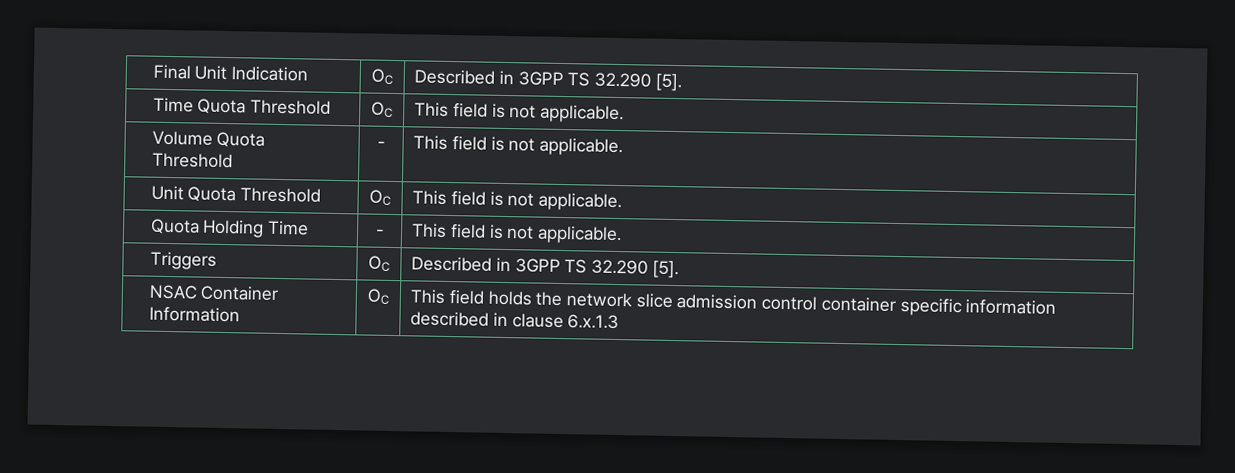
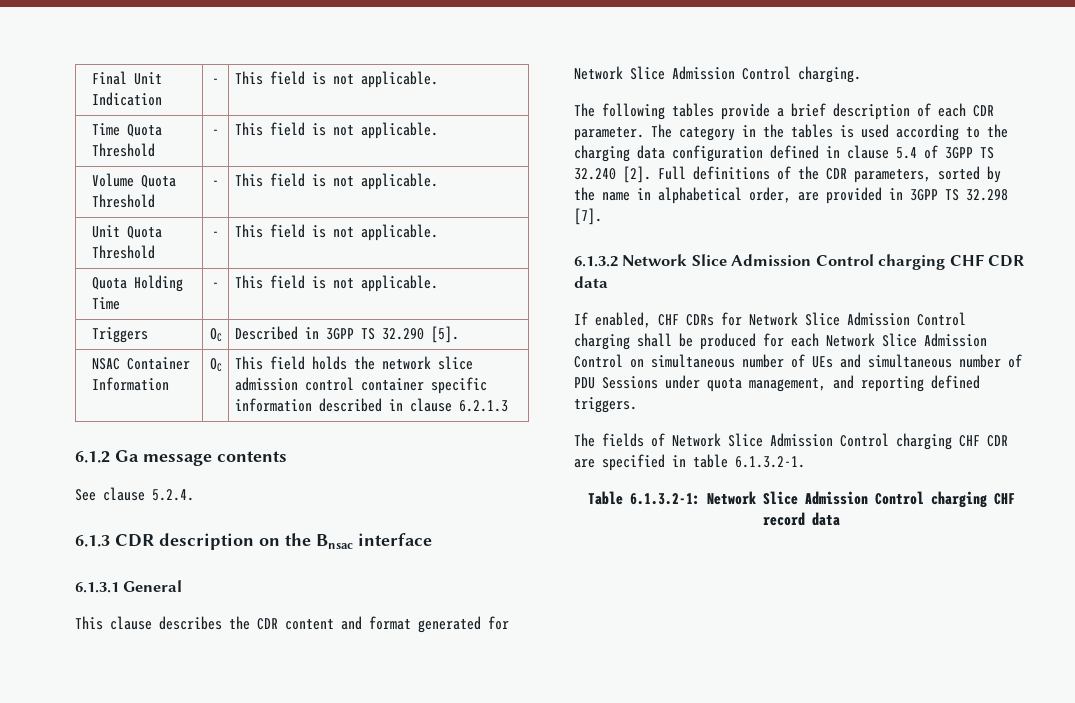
[371,68,393,85] [414,69,682,92] OC | Described in 3GPP TS 32.290 [5]. -> [212,78,219,84] [234,71,438,88] - | This field is not applicable.
[371,101,393,118] OC -> [212,129,219,135] -
[369,189,391,206] OC -> [212,231,219,237] -
[567,314,620,330] 6.x.1.3 -> [458,400,508,412] [75,450,287,466] [75,487,194,501] [75,533,432,550] [75,580,183,593] [75,616,509,633] [574,66,861,83] [574,103,994,120] [574,124,1008,141] [574,145,994,162] [574,166,1001,183] [574,187,1008,204] [574,208,602,225] [574,254,1025,270] [574,276,608,288] [574,312,966,328] [574,333,987,350] [574,354,1022,368] [574,375,980,392] [574,397,637,413] [574,433,1008,450] [574,454,805,471] [587,491,1015,508] [762,512,840,526] 6.2.1.3 // 6.1.2 Ga message contents // See clause 5.2.4. // 6.1.3 CDR description on the Bnsac interface // 6.1.3.1 General // This clause describes the CDR content and format generated for Network Slice Admission Control charging. // The following tables provide a brief description of each CDR parameter. The category in the tables is used according to the charging data configuration defined in clause 5.4 of 3GPP TS 32.240 [2]. Full definitions of the CDR parameters, sorted by the name in alphabetical order, are provided in 3GPP TS 32.298 [7]. // 6.1.3.2 Network Slice Admission Control charging CHF CDR data // If enabled, CHF CDRs for Network Slice Admission Control charging shall be produced for each Network Slice Admission Control on simultaneous number of UEs and simultaneous number of PDU Sessions under quota management, and reporting defined triggers. // The fields of Network Slice Admission Control charging CHF CDR are specified in table 6.1.3.2-1. // Table 6.1.3.2-1: Network Slice Admission Control charging CHF record data

